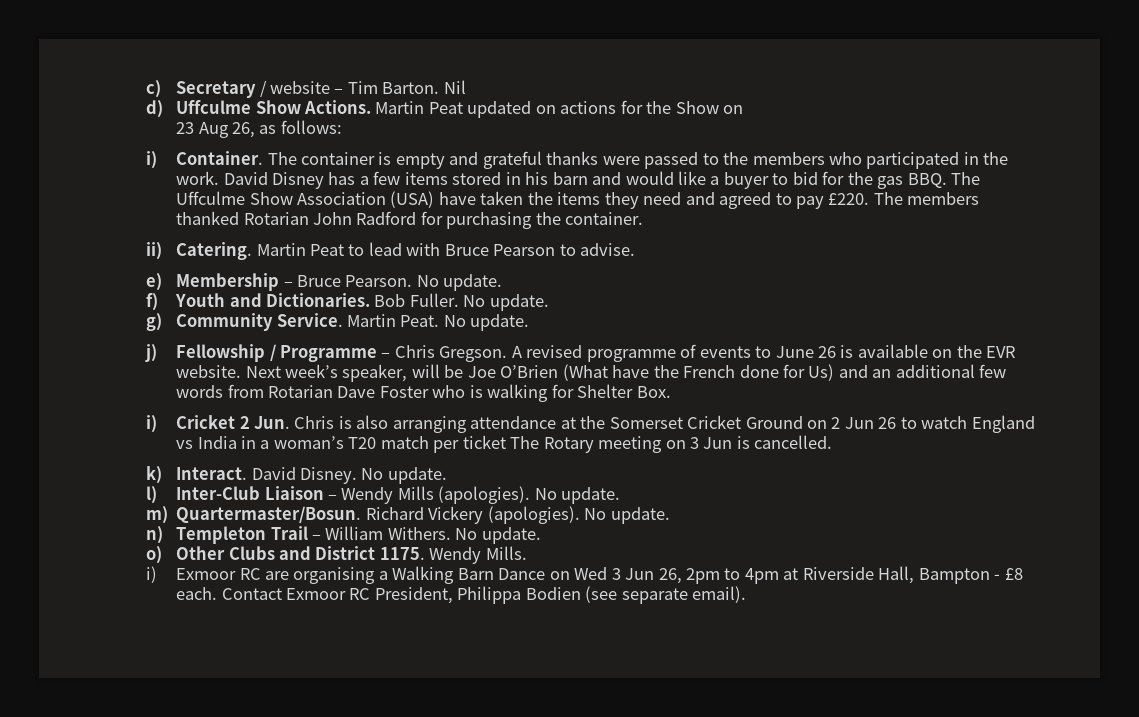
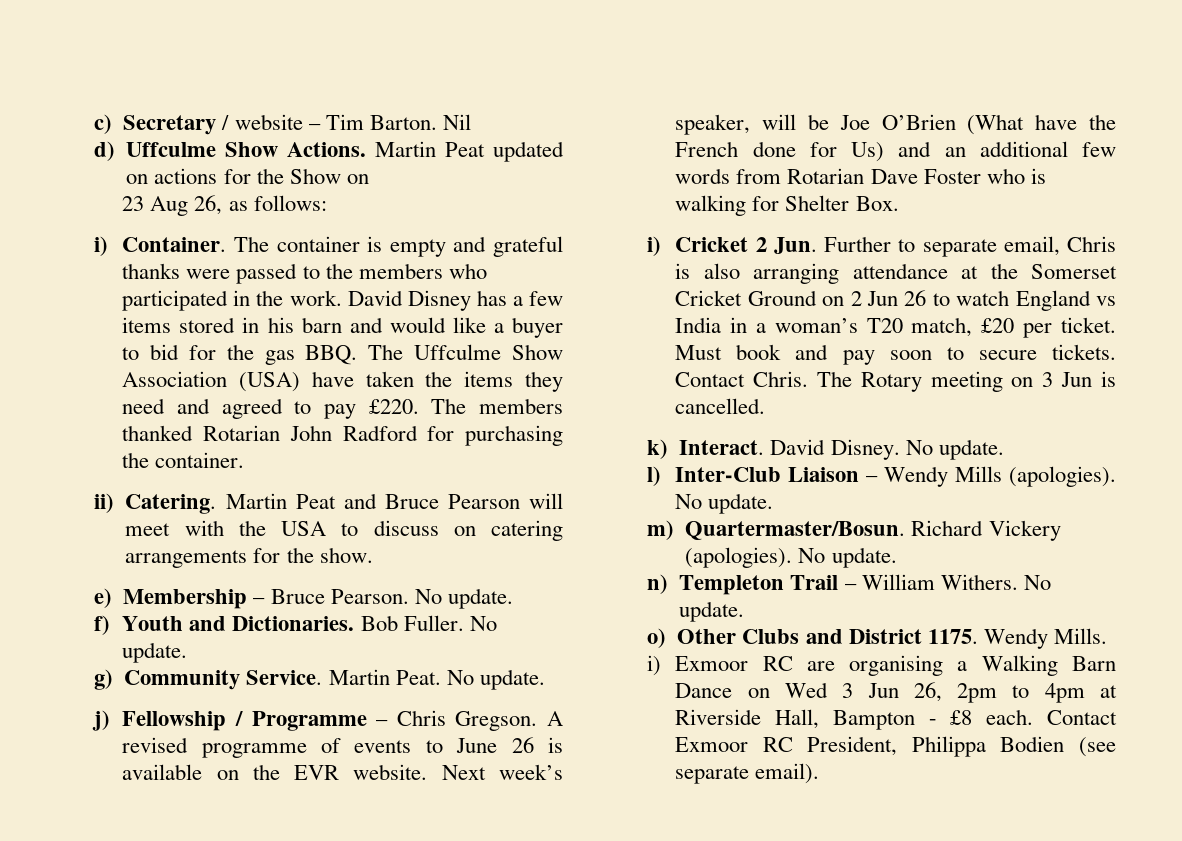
[348,242,636,256] to lead with Bruce Pearson to advise. -> [343,493,563,509] [125,520,564,541] [125,547,373,568] and Bruce Pearson will meet with the USA to discuss on catering arrangements for the show.
(291, 422) none -> [824,236,1060,257] Further to separate email,
[380,435,506,453] match per ticket -> [911,317,1116,338] [675,344,1116,365] [675,371,809,387] match, £20 per ticket. Must book and pay soon to secure tickets. Contact Chris.

